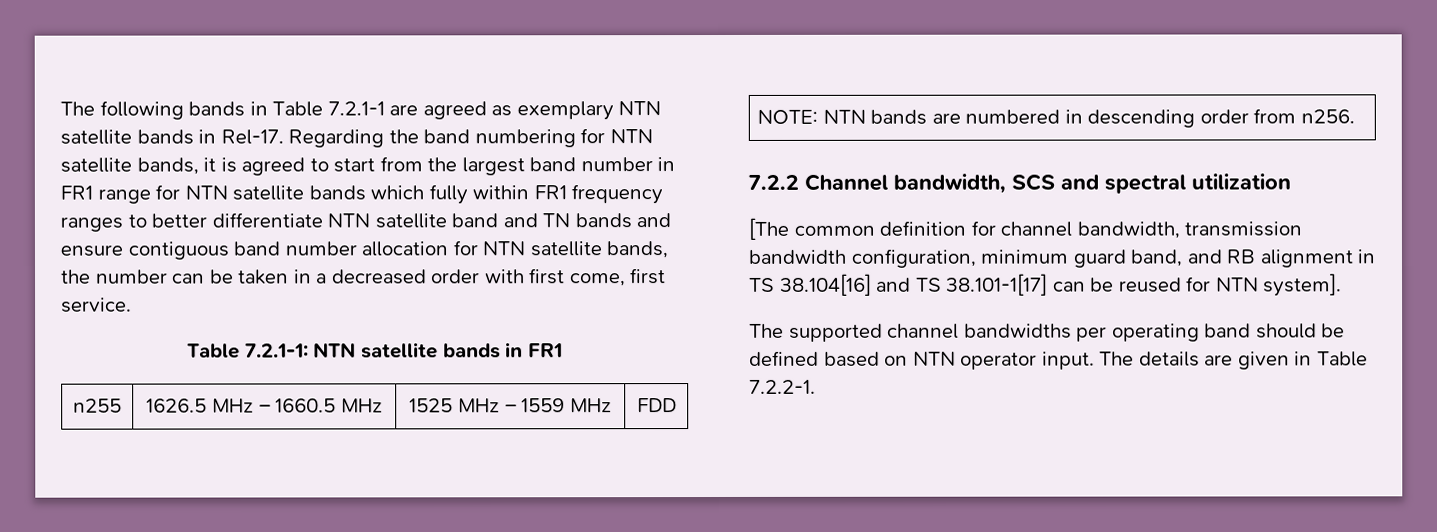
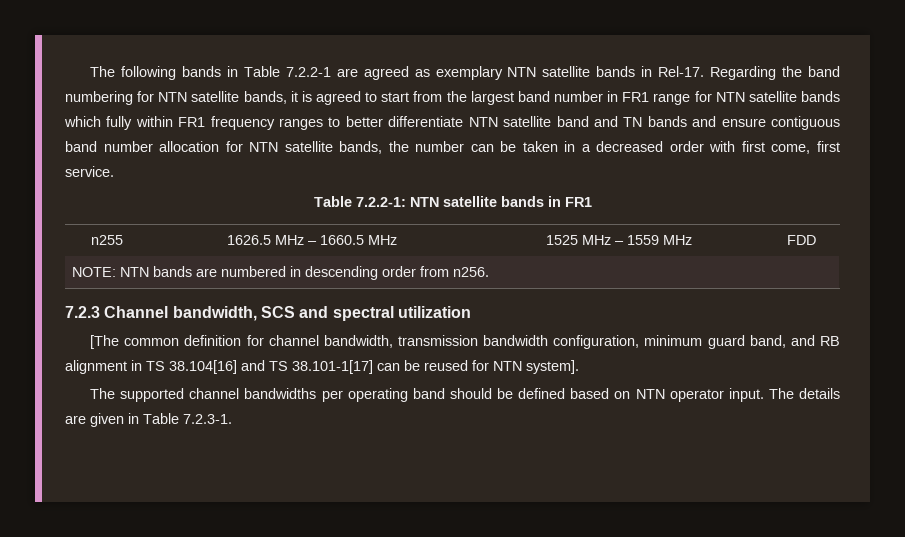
[327,101,385,116] 7.2.1-1 -> [285,67,331,77] 7.2.2-1
[244,343,309,358] 7.2.1-1: -> [355,197,406,207] 7.2.2-1:
[748,174,799,190] 7.2.2 -> [65,306,100,318] 7.2.3
[749,379,816,394] 7.2.2-1. -> [183,414,232,424] 7.2.3-1.

